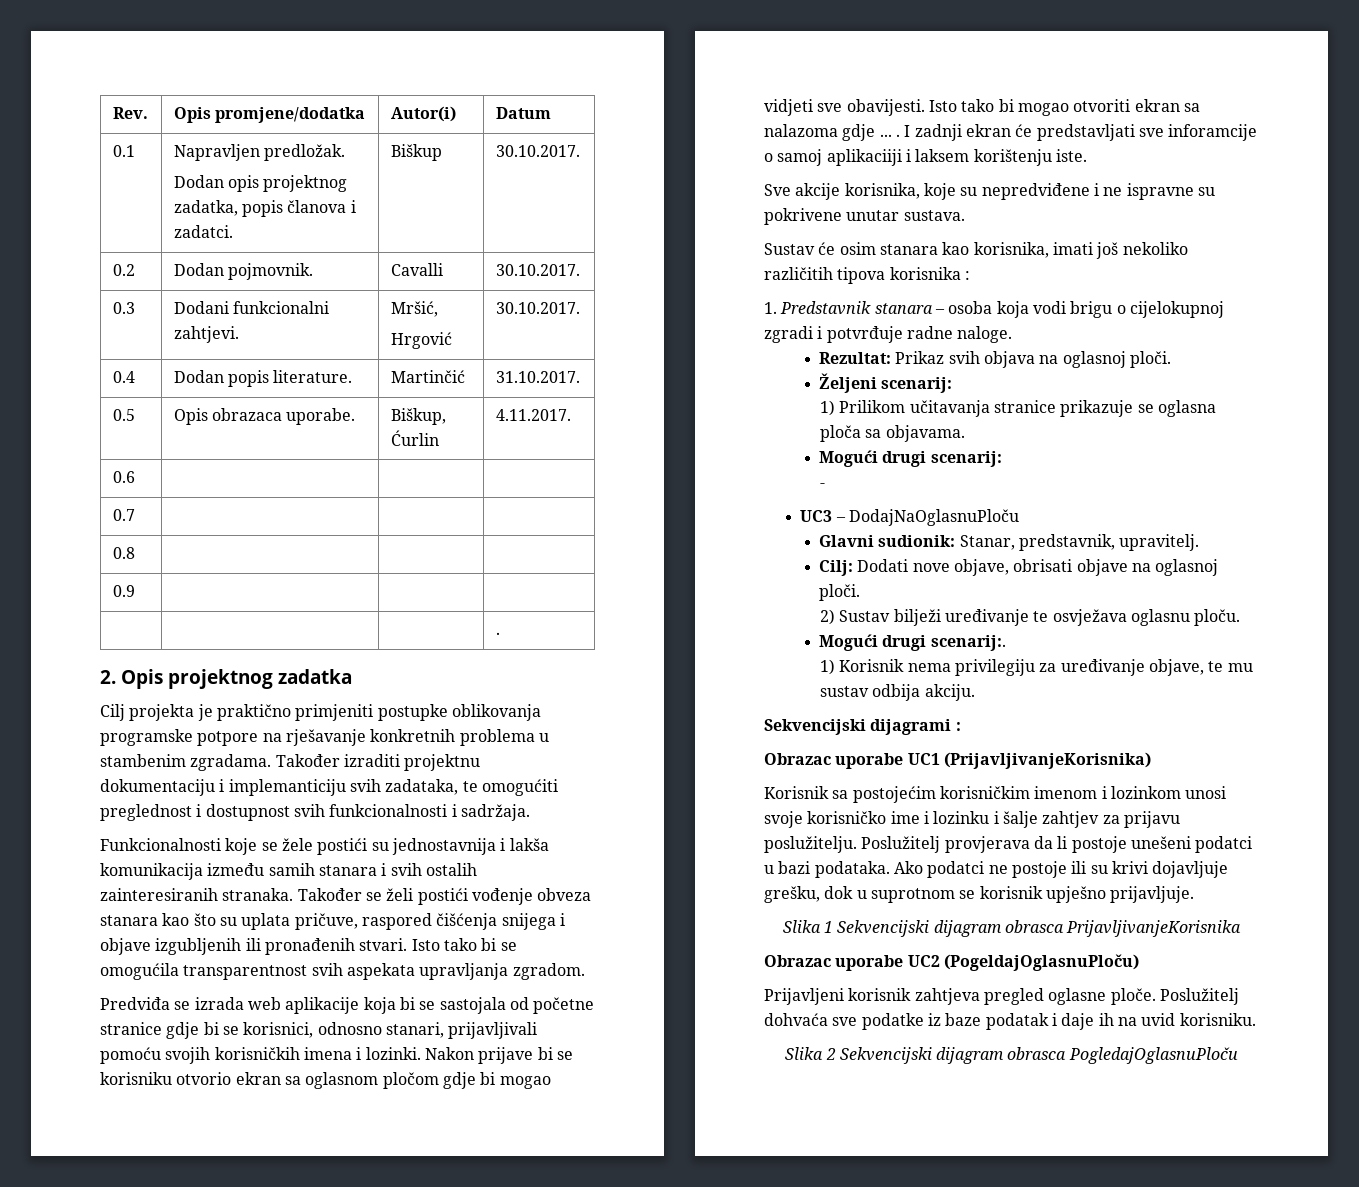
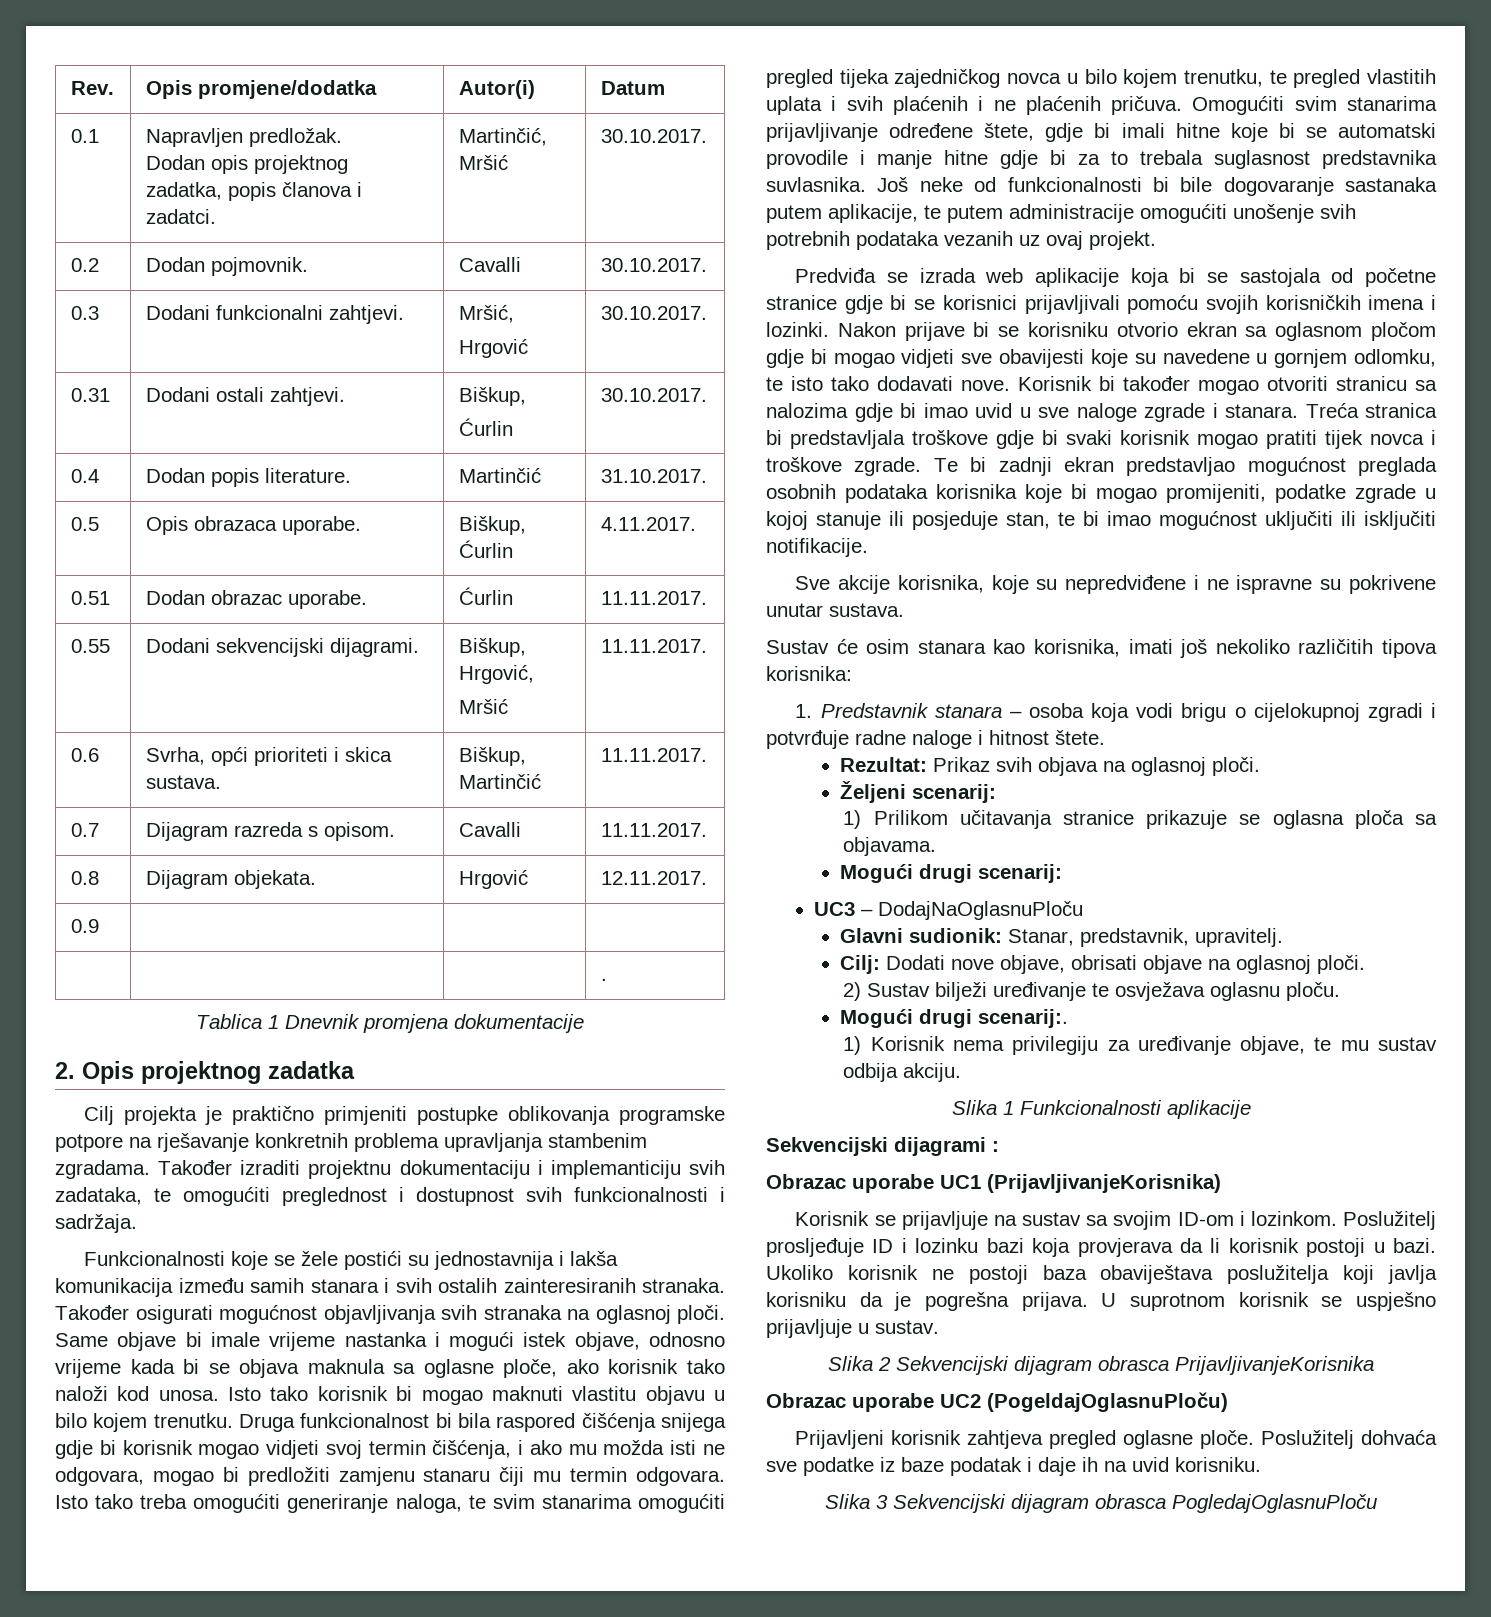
[390,144,442,161] Biškup -> [458,128,547,146] [458,155,508,170] Martinčić, Mršić
(580, 308) none -> [70,388,110,402] [145,387,345,406] [458,387,526,406] [458,418,513,436] [600,388,707,402] // 0.31 | Dodani ostali zahtjevi. | Biškup, // Ćurlin | 30.10.2017.
[112,471,135,483] [112,509,135,521] [112,547,135,559] [112,585,135,597] [495,632,500,635] 0.6 | | | // 0.7 | | | // 0.8 | | | // 0.9 | | | // | | | . -> [70,591,110,605] [145,590,367,609] [458,587,513,605] [600,591,707,605] [70,639,110,653] [145,638,419,657] [458,638,526,657] [458,665,534,684] [458,699,508,714] [600,639,707,653] [70,748,99,762] [145,747,392,766] [145,775,221,789] [458,747,526,766] [458,774,541,789] [600,748,707,762] [70,823,99,837] [145,822,395,841] [458,822,521,837] [600,823,707,837] [70,871,99,885] [145,870,316,889] [458,870,528,889] [600,871,707,885] [70,919,99,933] [600,978,607,981] [196,1014,584,1033] 0.51 | Dodan obrazac uporabe. | Ćurlin | 11.11.2017. // 0.55 | Dodani sekvencijski dijagrami. | Biškup, Hrgović, // Mršić | 11.11.2017. // 0.6 | Svrha, opći prioriteti i skica sustava. | Biškup, Martinčić | 11.11.2017. // 0.7 | Dijagram razreda s opisom. | Cavalli | 11.11.2017. // 0.8 | Dijagram objekata. | Hrgović | 12.11.2017. // 0.9 | | | // | | | . // Tablica 1 Dnevnik promjena dokumentacije
[538,733,549,742] u -> [444,1133,543,1152] upravljanja
[365,888,592,905] [100,913,565,930] [100,938,517,955] [100,963,585,980] se želi postići vođenje obveza stanara kao što su uplata pričuve, raspored čišćenja snijega i objave izgubljenih ili pronađenih stvari. Isto tako bi se omogućila transparentnost svih aspekata upravljanja zgradom. -> [135,1305,725,1324] [55,1332,725,1351] [55,1359,725,1378] [55,1386,725,1405] [55,1413,726,1432] [55,1440,725,1459] [55,1467,726,1486] [55,1494,725,1513] [766,69,1436,88] [766,96,1437,115] [766,123,1436,142] [766,150,1437,169] [766,177,1437,196] [766,204,1356,223] [766,231,1156,250] osigurati mogućnost objavljivanja svih stranaka na oglasnoj ploči. Same objave bi imale vrijeme nastanka i mogući istek objave, odnosno vrijeme kada bi se objava maknula sa oglasne ploče, ako korisnik tako naloži kod unosa. Isto tako korisnik bi mogao maknuti vlastitu objavu u bilo kojem trenutku. Druga funkcionalnost bi bila raspored čišćenja snijega gdje bi korisnik mogao vidjeti svoj termin čišćenja, i ako mu možda isti ne odgovara, mogao bi predložiti zamjenu stanaru čiji mu termin odgovara. Isto tako treba omogućiti generiranje naloga, te svim stanarima omogućiti pregled tijeka zajedničkog novca u bilo kojem trenutku, te pregled vlastitih uplata i svih plaćenih i ne plaćenih pričuva. Omogućiti svim stanarima prijavljivanje određene štete, gdje bi imali hitne koje bi se automatski provodile i manje hitne gdje bi za to trebala suglasnost predstavnika suvlasnika. Još neke od funkcionalnosti bi bile dogovaranje sastanaka putem aplikacije, te putem administracije omogućiti unošenje svih potrebnih podataka vezanih uz ovaj projekt.
[243,1022,444,1038] korisnici, odnosno stanari, -> [942,295,1017,310] korisnici
[846,99,1200,116] [764,124,1258,141] [764,149,1087,166] obavijesti. Isto tako bi mogao otvoriti ekran sa nalazoma gdje ... . I zadnji ekran će predstavljati sve inforamcije o samoj aplikaciiji i laksem korištenju iste. -> [999,349,1436,368] [766,376,1437,395] [766,403,1437,422] [766,430,1436,449] [766,457,1437,476] [766,484,1436,503] [766,511,1436,530] [766,538,868,557] obavijesti koje su navedene u gornjem odlomku, te isto tako dodavati nove. Korisnik bi također mogao otvoriti stranicu sa nalozima gdje bi imao uvid u sve naloge zgrade i stanara. Treća stranica bi predstavljala troškove gdje bi svaki korisnik mogao pratiti tijek novca i troškove zgrade. Te bi zadnji ekran predstavljao mogućnost preglada osobnih podataka korisnika koje bi mogao promijeniti, podatke zgrade u kojoj stanuje ili posjeduje stan, te bi imao mogućnost uključiti ili isključiti notifikacije.
[889,267,970,280] korisnika : -> [766,666,852,681] korisnika:
[957,326,1013,343] naloge. -> [912,730,1105,749] naloge i hitnost štete.
[820,483,826,488] // - -> (1063, 873) none
(975, 692) none -> [951,1100,1251,1119] // Slika 1 Funkcionalnosti aplikacije
[832,786,1227,803] [764,811,1180,828] [764,836,1253,853] [764,861,1229,878] [764,886,1195,903] [782,920,834,933] sa postojećim korisničkim imenom i lozinkom unosi svoje korisničko ime i lozinku i šalje zahtjev za prijavu poslužitelju. Poslužitelj provjerava da li postoje unešeni podatci u bazi podataka. Ako podatci ne postoje ili su krivi dojavljuje grešku, dok u suprotnom se korisnik upješno prijavljuje. // Slika 1 -> [874,1211,1436,1230] [766,1238,1436,1257] [766,1265,1437,1284] [766,1292,1436,1311] [766,1319,939,1338] [828,1356,891,1371] se prijavljuje na sustav sa svojim ID-om i lozinkom. Poslužitelj prosljeđuje ID i lozinku bazi koja provjerava da li korisnik postoji u bazi. Ukoliko korisnik ne postoji baza obaviještava poslužitelja koji javlja korisniku da je pogrešna prijava. U suprotnom korisnik se uspješno prijavljuje u sustav. // Slika 2
[825,1048,836,1060] 2 -> [876,1495,888,1509] 3

